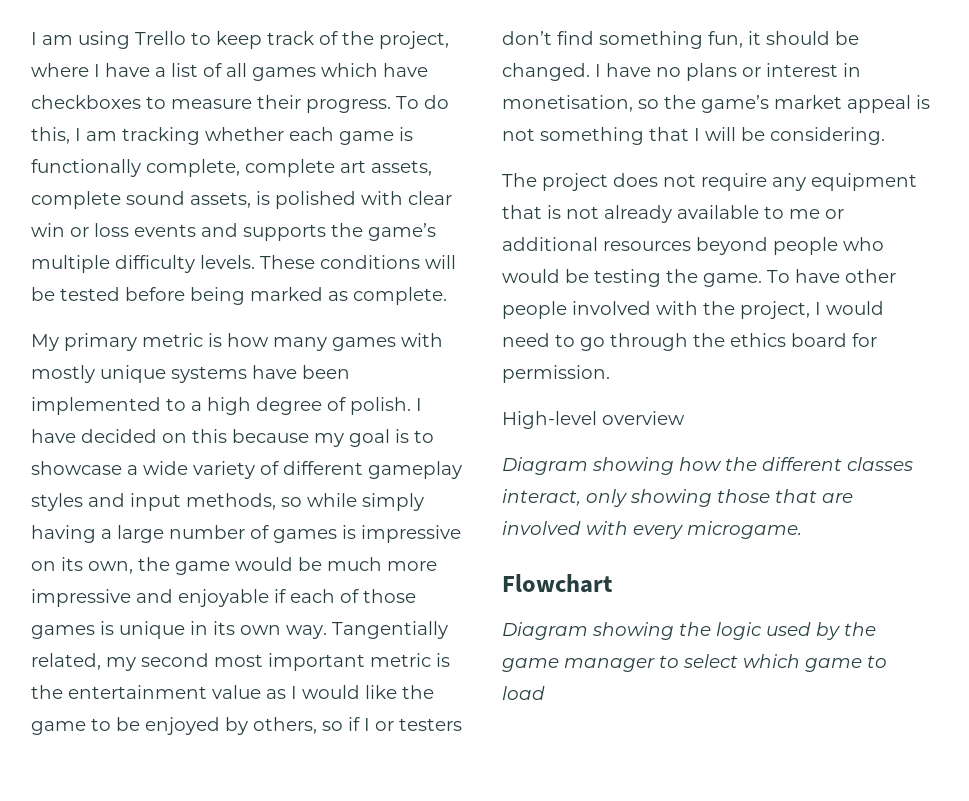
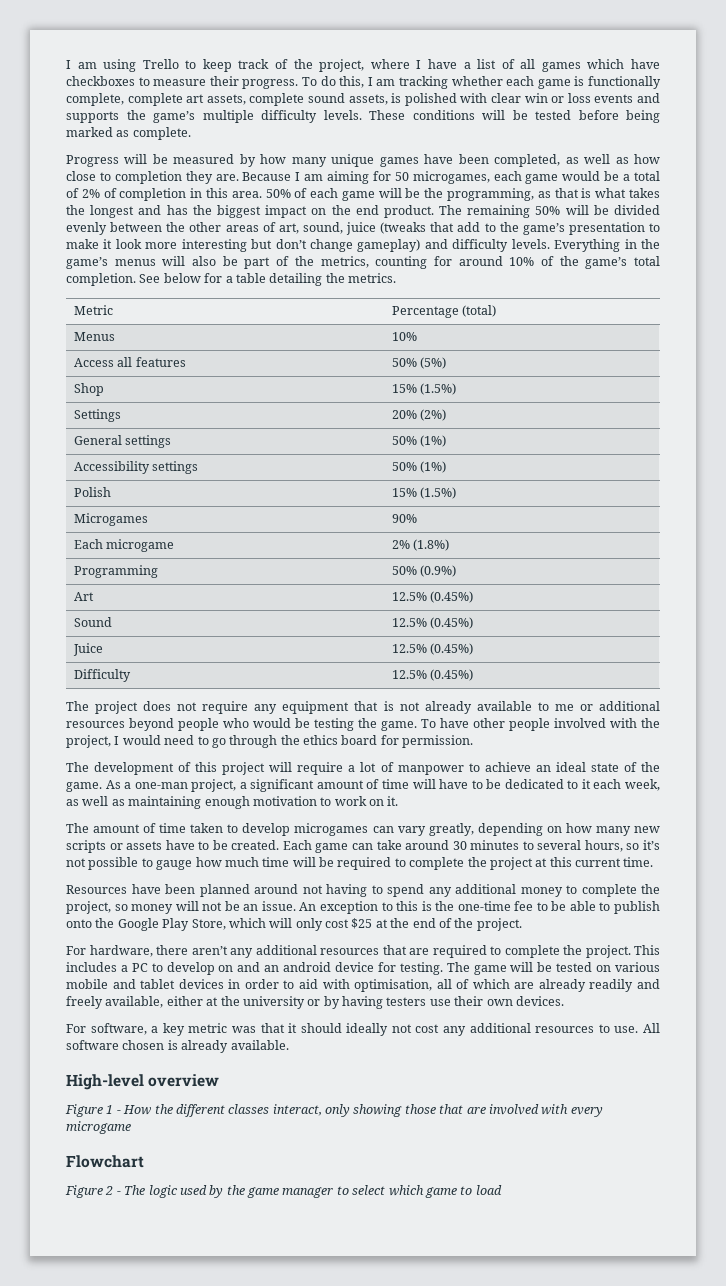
[31,333,443,351] [31,365,350,383] [31,397,422,415] [31,429,434,447] [31,461,462,479] [31,493,424,511] [31,525,461,543] [31,557,437,575] [31,589,416,607] [31,621,448,639] [31,653,450,671] [31,685,434,699] [31,717,462,735] [502,31,859,49] [502,63,861,81] [502,95,930,113] [502,127,885,145] My primary metric is how many games with mostly unique systems have been implemented to a high degree of polish. I have decided on this because my goal is to showcase a wide variety of different gameplay styles and input methods, so while simply having a large number of games is impressive on its own, the game would be much more impressive and enjoyable if each of those games is unique in its own way. Tangentially related, my second most important metric is the entertainment value as I would like the game to be enjoyed by others, so if I or testers don’t find something fun, it should be changed. I have no plans or interest in monetisation, so the game’s market appeal is not something that I will be considering. -> [66,154,660,167] [66,171,660,184] [66,188,660,201] [66,205,660,218] [66,222,660,235] [66,239,661,252] [66,256,660,269] [66,273,396,286] [74,305,114,315] [392,305,497,318] [74,332,116,341] [392,332,418,341] [74,357,186,367] [392,357,447,369] [74,383,105,396] [392,383,457,395] [74,409,122,422] [392,409,447,421] [74,435,172,448] [392,435,447,447] [74,461,199,474] [392,461,447,473] [74,487,112,497] [392,487,457,499] [74,513,149,526] [392,514,418,523] [74,539,175,552] [392,539,450,551] [74,565,159,578] [392,565,457,577] [74,592,95,601] [392,591,474,603] [74,617,113,627] [392,617,474,629] [73,643,104,656] [392,643,474,655] [74,669,132,682] [392,669,474,681] Progress will be measured by how many unique games have been completed, as well as how close to completion they are. Because I am aiming for 50 microgames, each game would be a total of 2% of completion in this area. 50% of each game will be the programming, as that is what takes the longest and has the biggest impact on the end product. The remaining 50% will be divided evenly between the other areas of art, sound, juice (tweaks that add to the game’s presentation to make it look more interesting but don’t change gameplay) and difficulty levels. Everything in the game’s menus will also be part of the metrics, counting for around 10% of the game’s total completion. See below for a table detailing the metrics. // Metric | Percentage (total) // Menus | 10% // Access all features | 50% (5%) // Shop | 15% (1.5%) // Settings | 20% (2%) // General settings | 50% (1%) // Accessibility settings | 50% (1%) // Polish | 15% (1.5%) // Microgames | 90% // Each microgame | 2% (1.8%) // Programming | 50% (0.9%) // Art | 12.5% (0.45%) // Sound | 12.5% (0.45%) // Juice | 12.5% (0.45%) // Difficulty | 12.5% (0.45%)
[502,411,685,429] [502,457,722,475] High-level overview // Diagram showing how -> [66,762,660,775] [66,779,660,792] [66,796,399,809] [66,823,660,836] [66,840,660,853] [66,857,654,870] [66,884,660,897] [66,901,660,914] [66,918,522,931] [66,945,660,958] [66,962,661,975] [66,979,660,992] [66,996,564,1009] [66,1023,660,1036] [66,1040,289,1053] [66,1074,220,1090] [65,1104,152,1117] The development of this project will require a lot of manpower to achieve an ideal state of the game. As a one-man project, a significant amount of time will have to be dedicated to it each week, as well as maintaining enough motivation to work on it. // The amount of time taken to develop microgames can vary greatly, depending on how many new scripts or assets have to be created. Each game can take around 30 minutes to several hours, so it’s not possible to gauge how much time will be required to complete the project at this current time. // Resources have been planned around not having to spend any additional money to complete the project, so money will not be an issue. An exception to this is the one-time fee to be able to publish onto the Google Play Store, which will only cost $25 at the end of the project. // For hardware, there aren’t any additional resources that are required to complete the project. This includes a PC to develop on and an android device for testing. The game will be tested on various mobile and tablet devices in order to aid with optimisation, all of which are already readily and freely available, either at the university or by having testers use their own devices. // For software, a key metric was that it should ideally not cost any additional resources to use. All software chosen is already available. // High-level overview // Figure 1 - How
[687,521,802,539] microgame. -> [66,1121,131,1134] microgame
[502,622,711,640] Diagram showing the -> [65,1185,146,1198] Figure 2 - The

